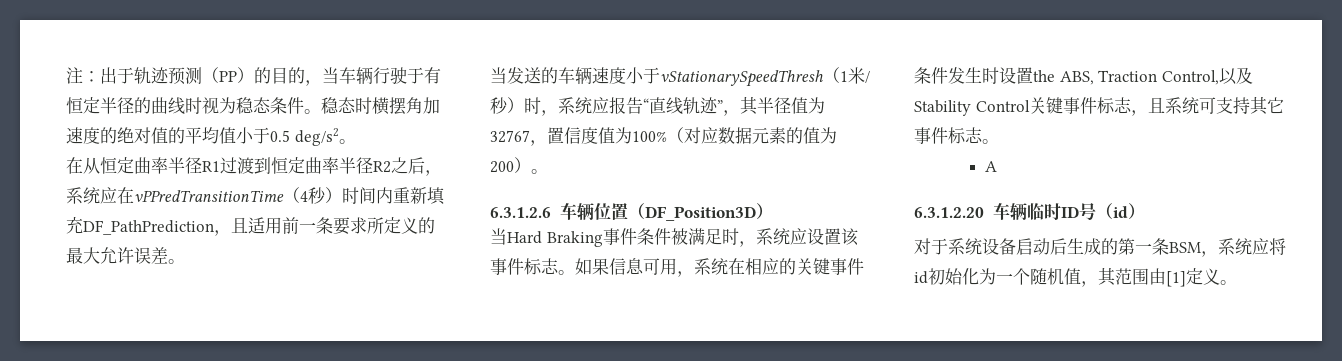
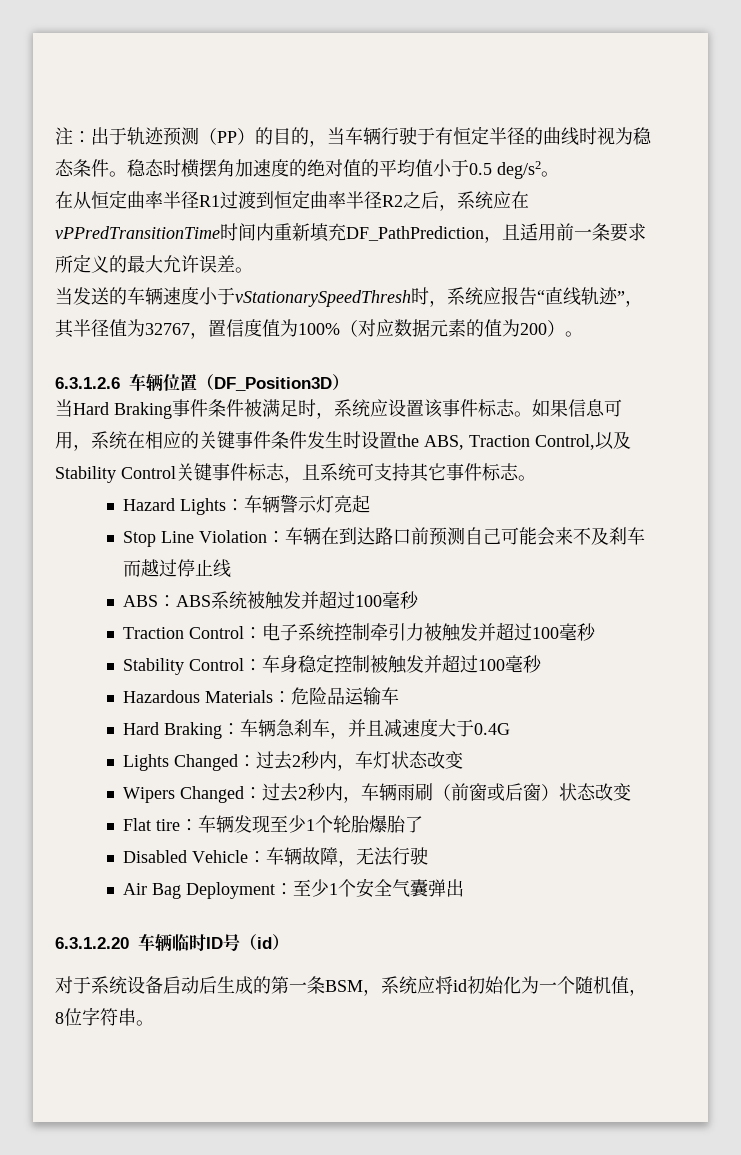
[283,187,342,204] （4秒） -> (220, 232) none
[823,67,870,84] [490,97,524,114] （1米/秒） -> (411, 298) none
[985,161,998,172] A -> [123,494,371,515] [123,527,646,547] [123,559,232,578] [123,590,420,610] [123,622,597,642] [123,654,543,675] [123,687,400,705] [123,719,511,739] [123,751,464,771] [123,783,632,803] [123,815,424,833] [123,847,429,867] [123,878,465,899] Hazard Lights：车辆警示灯亮起 // Stop Line Violation：车辆在到达路口前预测自己可能会来不及刹车而越过停止线 // ABS：ABS系统被触发并超过100毫秒 // Traction Control：电子系统控制牵引力被触发并超过100毫秒 // Stability Control：车身稳定控制被触发并超过100毫秒 // Hazardous Materials：危险品运输车 // Hard Braking：车辆急刹车，并且减速度大于0.4G // Lights Changed：过去2秒内，车灯状态改变 // Wipers Changed：过去2秒内，车辆雨刷（前窗或后窗）状态改变 // Flat tire：车辆发现至少1个轮胎爆胎了 // Disabled Vehicle：车辆故障，无法行驶 // Air Bag Deployment：至少1个安全气囊弹出
[1098,267,1220,287] 其范围由[1]定义 -> [55,1007,136,1026] 8位字符串

